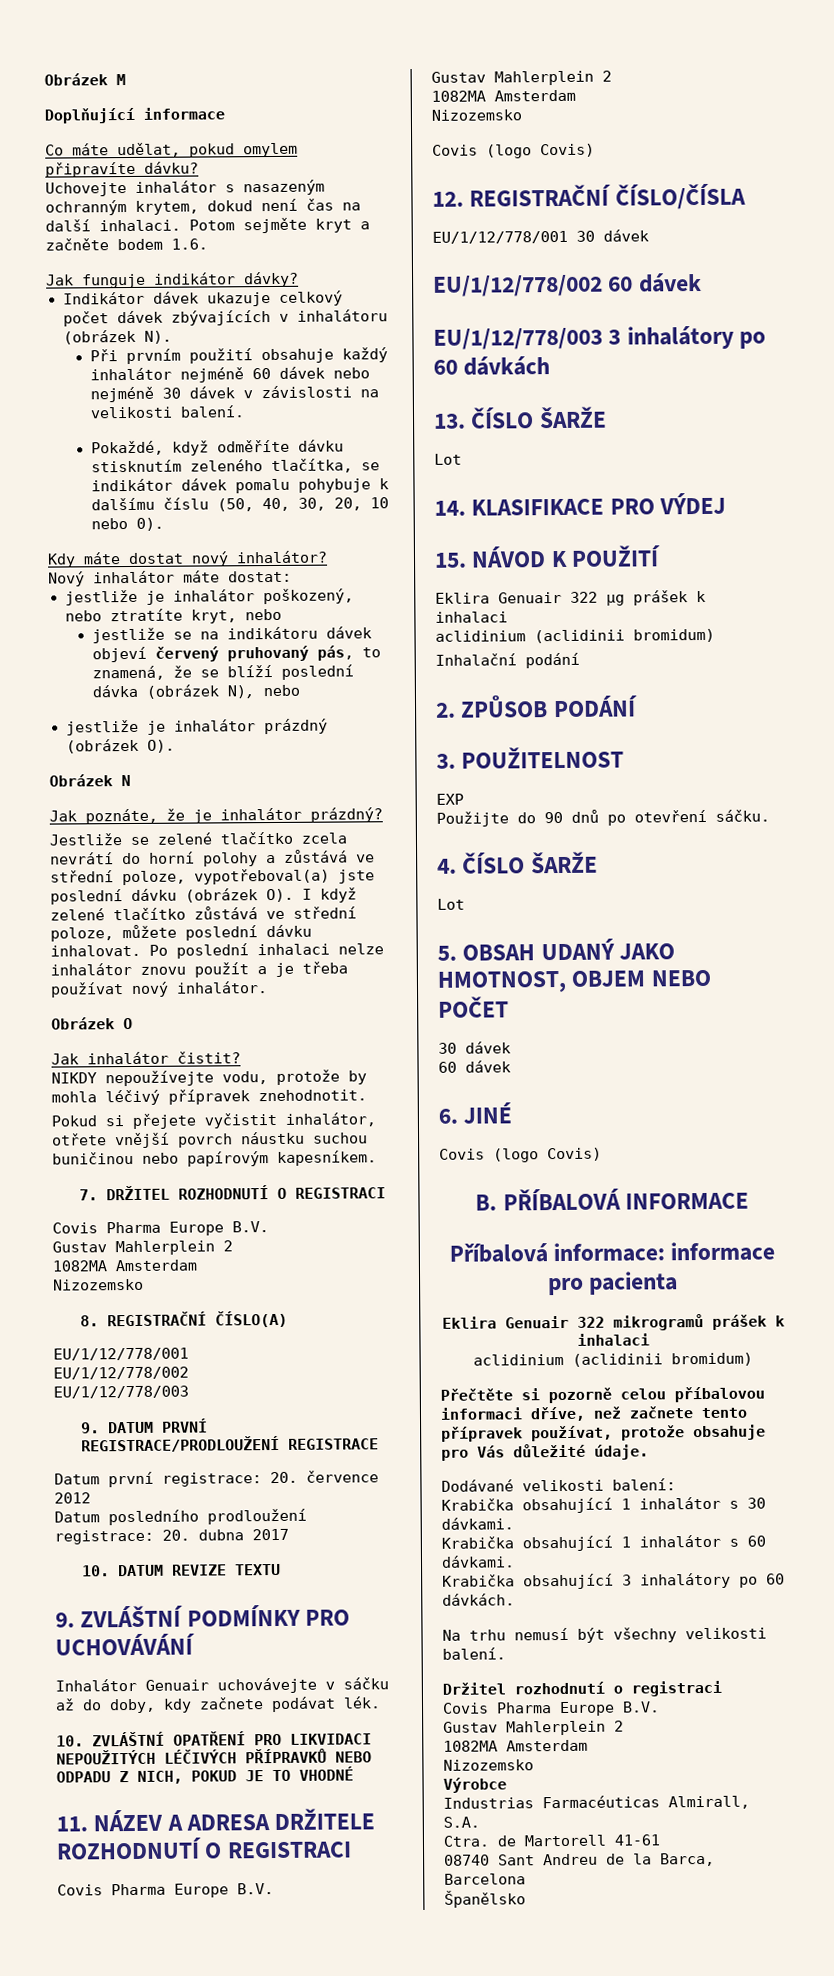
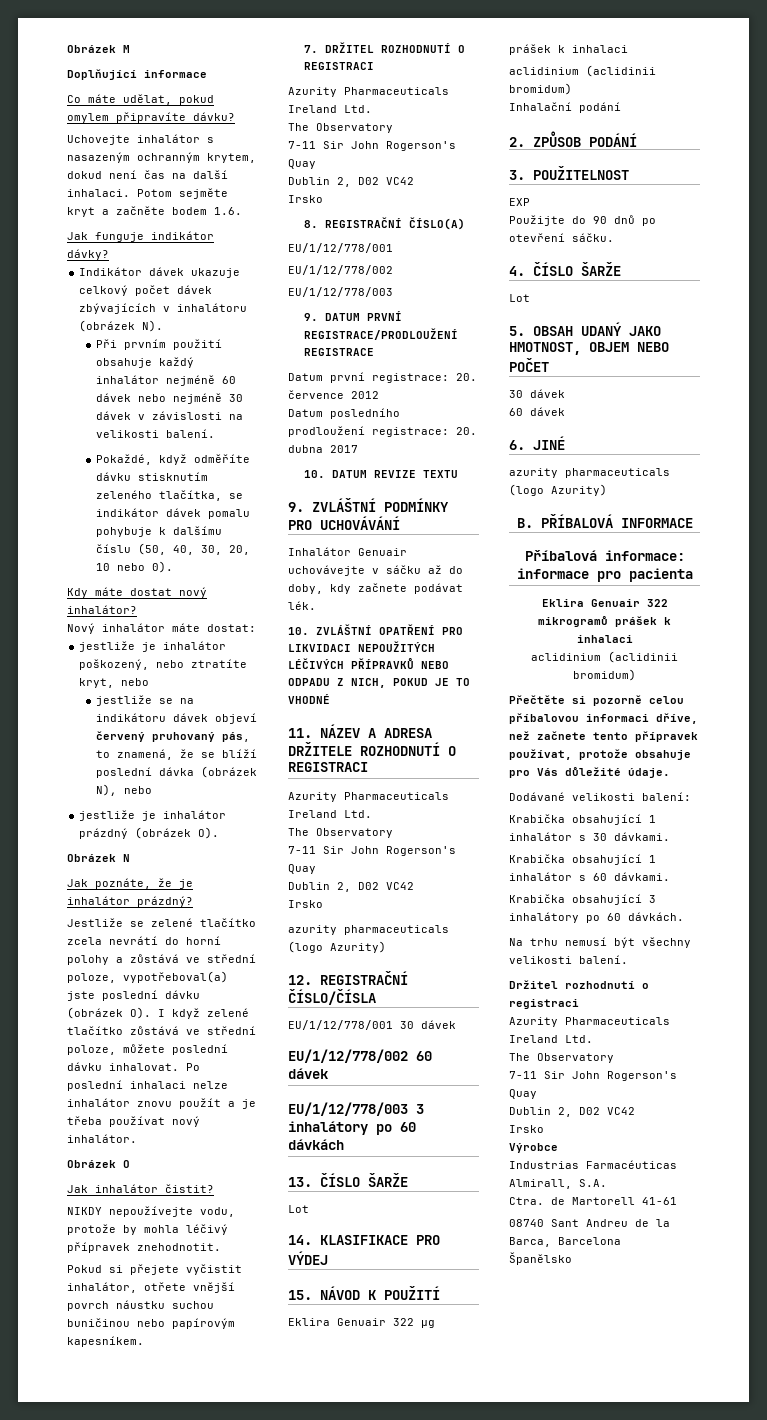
[52,1221,269,1236] [52,1240,233,1256] [52,1259,197,1272] [53,1278,144,1291] Covis Pharma Europe B.V. // Gustav Mahlerplein 2 // 1082MA Amsterdam // Nizozemsko -> [288,87,449,97] [288,105,372,113] [288,123,393,133] [288,141,456,151] [288,159,316,169] [288,177,414,187] [288,195,323,203] Azurity Pharmaceuticals Ireland Ltd. // The Observatory // 7-11 Sir John Rogerson's Quay // Dublin 2, D02 VC42 // Irsko
[57,1883,274,1898] [431,70,612,86] [431,89,576,102] [431,109,522,121] [432,143,595,159] Covis Pharma Europe B.V. // Gustav Mahlerplein 2 // 1082MA Amsterdam // Nizozemsko // Covis (logo Covis) -> [288,792,449,802] [288,810,372,818] [288,828,393,838] [288,846,456,856] [288,864,316,874] [288,882,414,892] [288,900,323,908] [288,925,449,935] [288,941,386,953] Azurity Pharmaceuticals Ireland Ltd. // The Observatory // 7-11 Sir John Rogerson's Quay // Dublin 2, D02 VC42 // Irsko // azurity pharmaceuticals (logo Azurity)
[439,1147,602,1163] Covis (logo Covis) -> [509,468,670,478] [509,484,607,496] azurity pharmaceuticals (logo Azurity)
[442,1701,660,1717] [443,1720,624,1736] [443,1739,588,1752] [443,1759,534,1771] Covis Pharma Europe B.V. // Gustav Mahlerplein 2 // 1082MA Amsterdam // Nizozemsko -> [509,1017,670,1027] [509,1035,593,1043] [509,1053,614,1063] [509,1071,677,1081] [509,1089,537,1099] [509,1107,635,1117] [509,1125,544,1133] Azurity Pharmaceuticals Ireland Ltd. // The Observatory // 7-11 Sir John Rogerson's Quay // Dublin 2, D02 VC42 // Irsko

